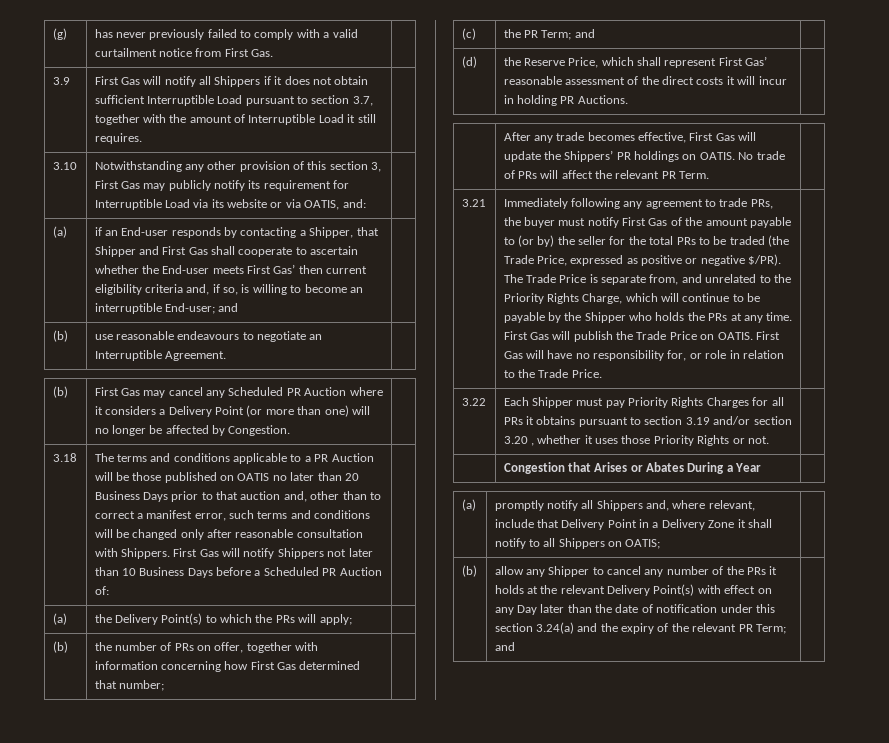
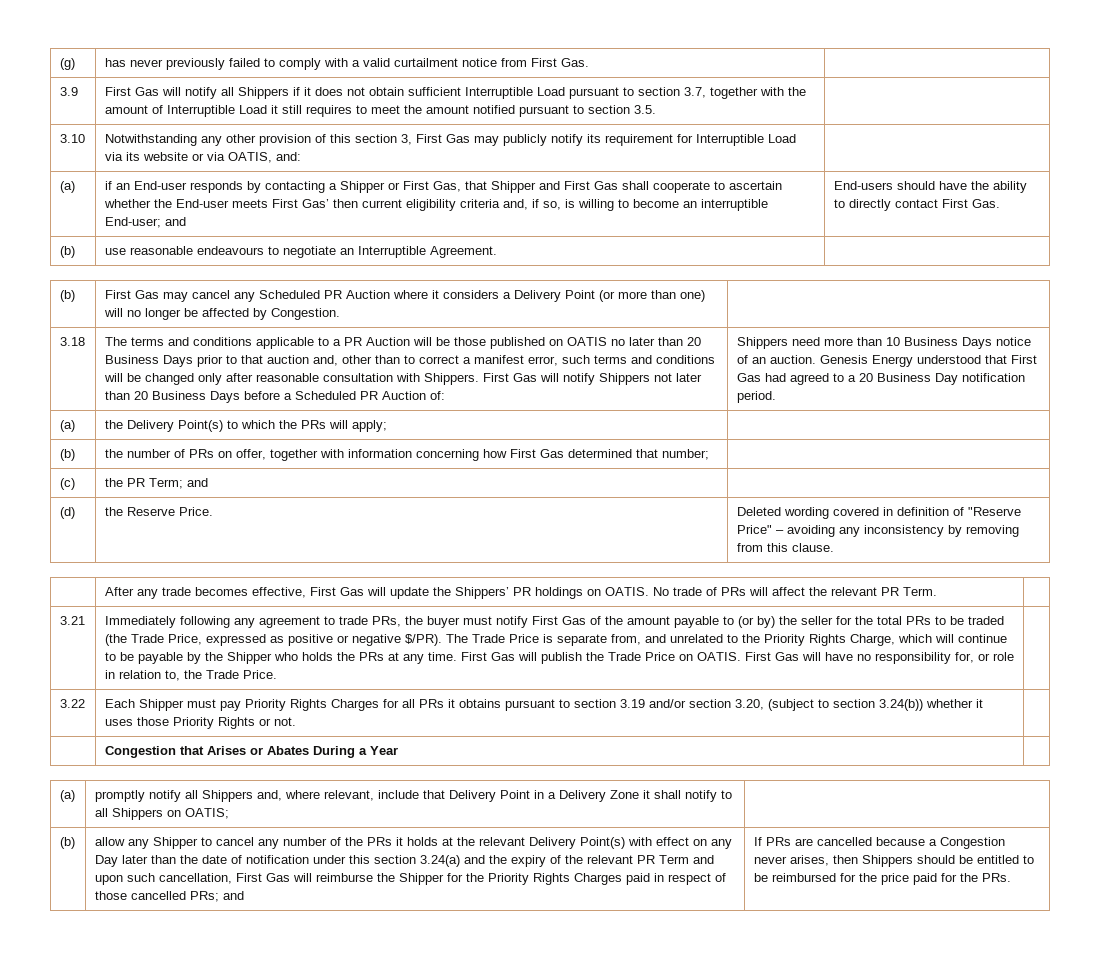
[94,133,142,144] requires. -> [305,105,656,117] requires to meet the amount notified pursuant to section 3.5.
[309,227,354,238] Shipper, -> [339,181,461,193] Shipper or First Gas,
(239, 307) none -> [833,181,1027,193] [833,199,1000,211] End-users should have the ability to directly contact First Gas.
[121,568,136,576] 10 -> [133,391,148,400] 20
(109, 590) none -> [736,337,1031,349] [736,355,1037,367] [736,373,1025,385] [736,391,776,403] Shippers need more than 10 Business Days notice of an auction. Genesis Energy understood that First Gas had agreed to a 20 Business Day notification period.
[568,56,768,68] [503,76,787,85] [503,95,628,106] Price, which shall represent First Gas’ reasonable assessment of the direct costs it will incur in holding PR Auctions. | -> [178,507,213,516] [736,507,1021,519] [736,525,1019,537] [736,543,834,552] Price. | Deleted wording covered in definition of "Reserve Price" – avoiding any inconsistency by removing from this clause.
[503,370,515,378] to -> [164,670,180,681] to,
[503,436,534,446] 3.20 , -> [734,699,923,711] 3.20, (subject to section 3.24(b))
[755,624,786,634] [494,642,515,651] Term; and | -> [658,855,714,864] [94,873,726,885] [94,891,244,902] [753,837,1005,849] [753,855,1034,867] [753,873,1011,885] Term and upon such cancellation, First Gas will reimburse the Shipper for the Priority Rights Charges paid in respect of those cancelled PRs; and | If PRs are cancelled because a Congestion never arises, then Shippers should be entitled to be reimbursed for the price paid for the PRs.

